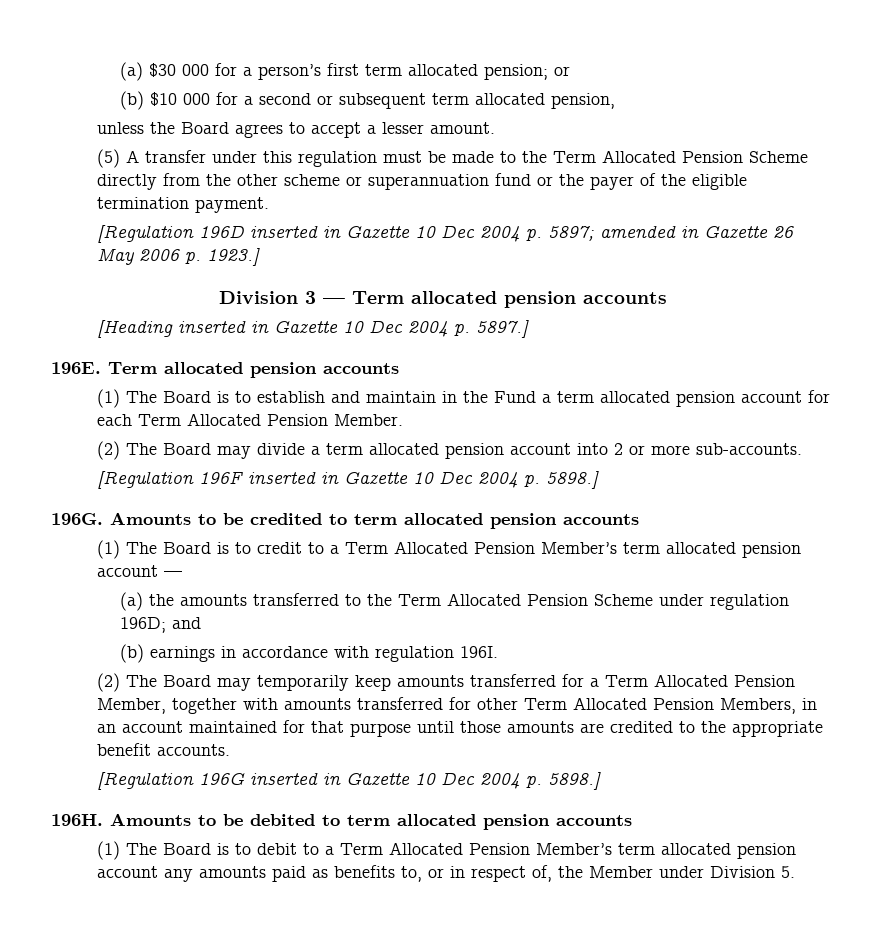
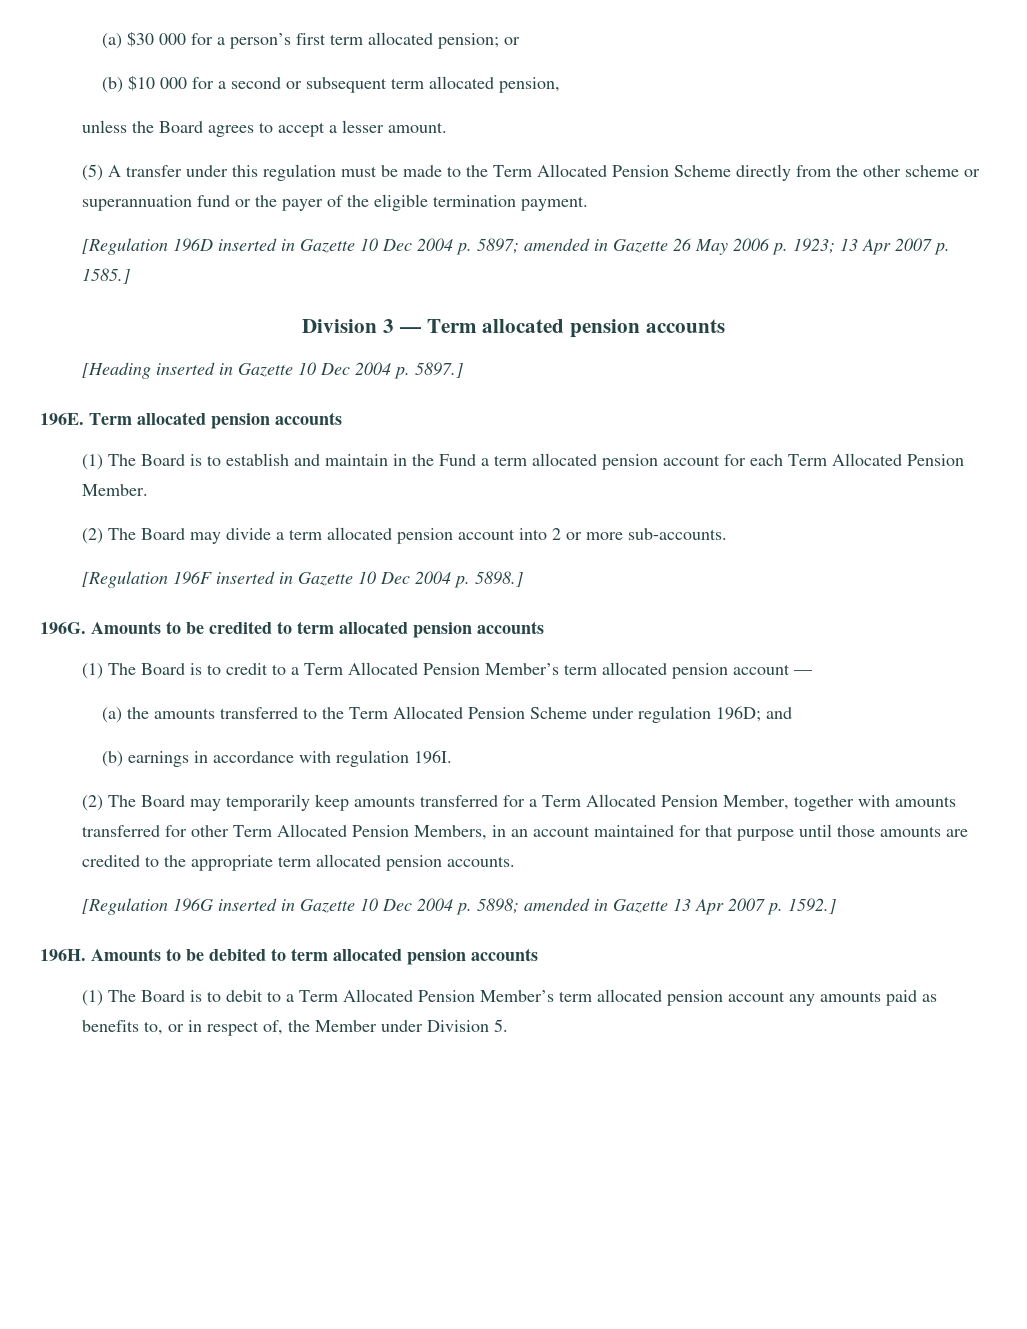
[207,248,261,266] 1923.] -> [792,238,950,255] [81,268,130,284] 1923; 13 Apr 2007 p. 1585.]
[97,743,152,756] benefit -> [277,854,442,871] term allocated pension
[548,772,602,790] 5898.] -> [476,898,836,915] 5898; amended in Gazette 13 Apr 2007 p. 1592.]

